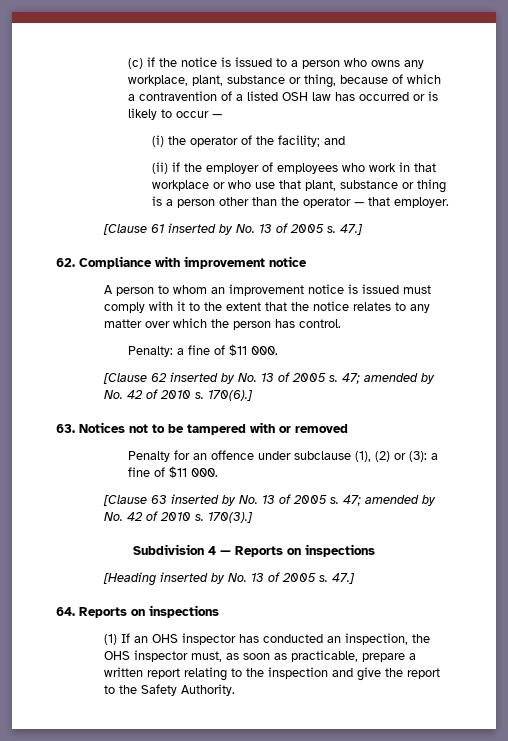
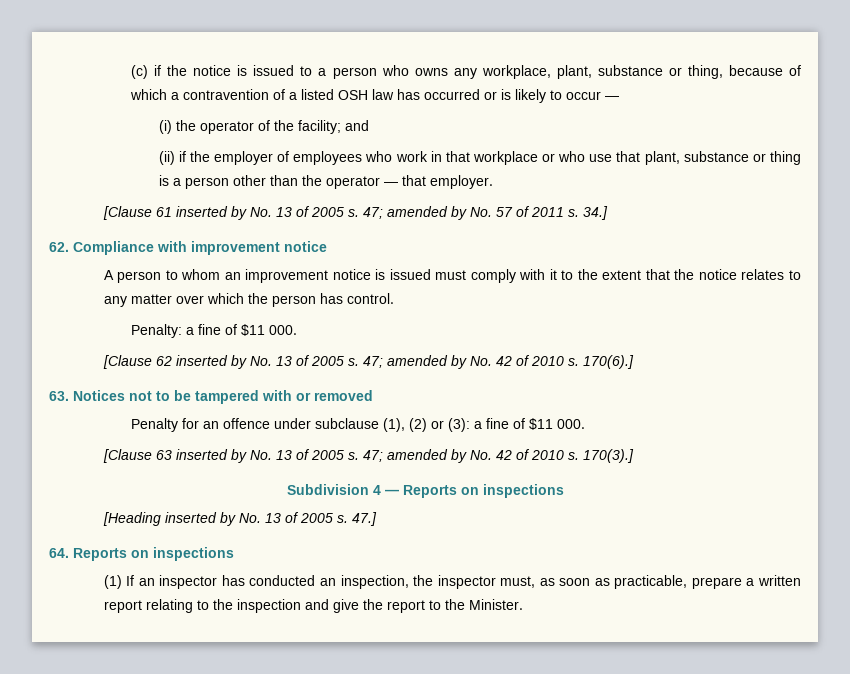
[340,224,364,235] 47.] -> [362,206,608,220] 47; amended by No. 57 of 2011 s. 34.]
[152,634,179,643] OHS -> (155, 582) none
[104,651,131,660] OHS -> (434, 580) none
[141,684,236,696] Safety Authority. -> [468,599,523,610] Minister.

